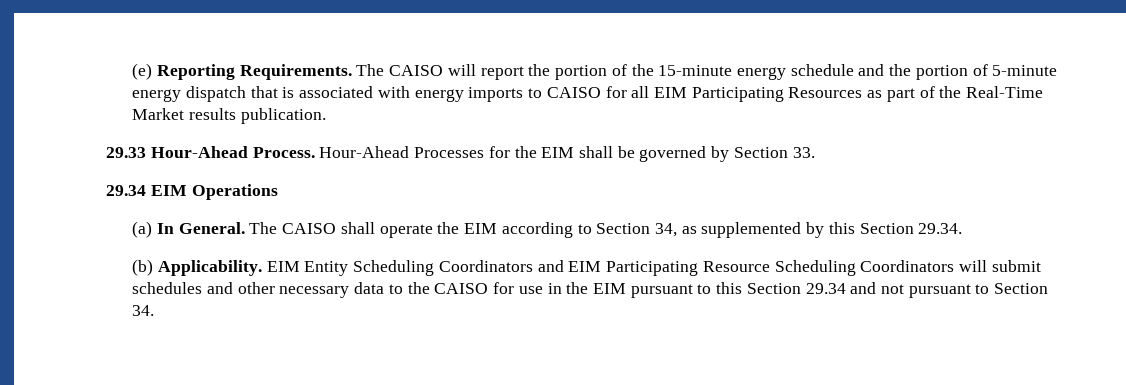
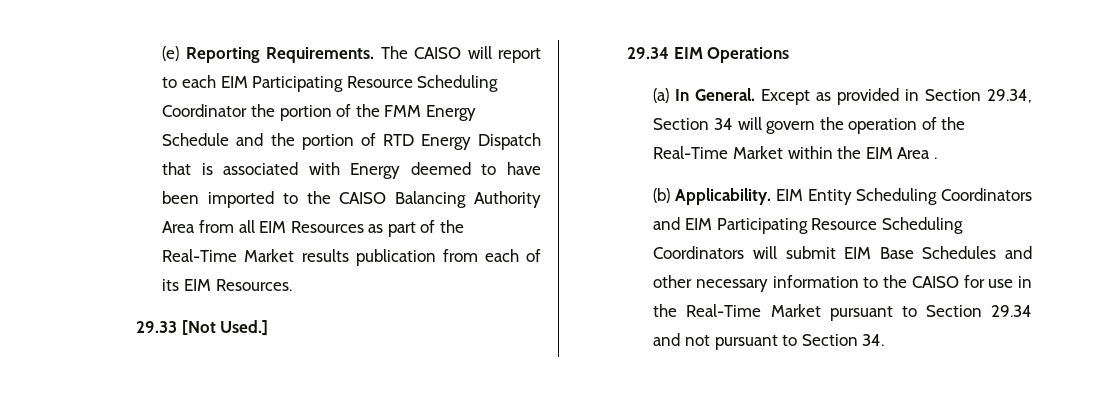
(524, 73) none -> [162,75,499,92] [162,104,248,117] to each EIM Participating Resource Scheduling Coordinator
[658,64,854,80] 15-minute energy schedule -> [384,105,476,121] [162,133,230,146] FMM Energy Schedule
[992,65,1058,76] [132,86,246,102] 5-minute energy dispatch -> [382,133,542,150] RTD Energy Dispatch
[414,86,627,102] energy imports to CAISO for -> [350,162,541,179] [162,191,541,208] [162,220,234,233] Energy deemed to have been imported to the CAISO Balancing Authority Area from
[691,87,784,102] Participating -> (287, 227) none
[240,108,326,124] [106,146,815,162] publication. // 29.33 Hour-Ahead Process. Hour-Ahead Processes for the EIM shall be governed by Section 33. -> [355,249,541,266] [162,279,292,291] [136,320,269,336] publication from each of its EIM Resources. // 29.33 [Not Used.]
[249,222,963,238] The CAISO shall operate the EIM according to Section 34, as supplemented by this Section 29.34. -> [761,88,1032,105] [653,117,966,134] [653,146,937,159] Except as provided in Section 29.34, Section 34 will govern the operation of the Real-Time Market within the EIM Area .
[132,282,203,294] schedules -> [844,246,997,259] EIM Base Schedules
[354,282,385,294] data -> [772,275,859,288] information
[592,282,743,298] EIM pursuant to this -> [686,304,917,321] Real-Time Market pursuant to

